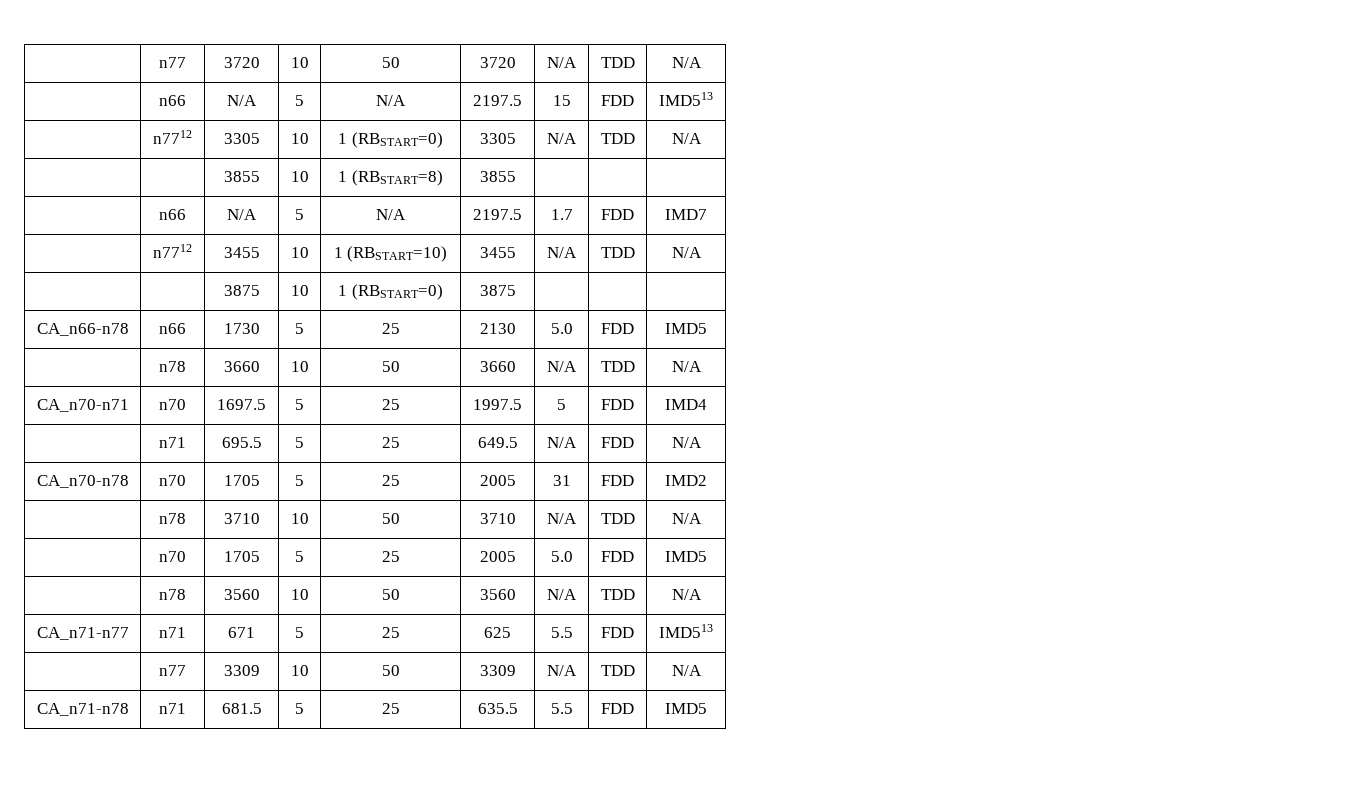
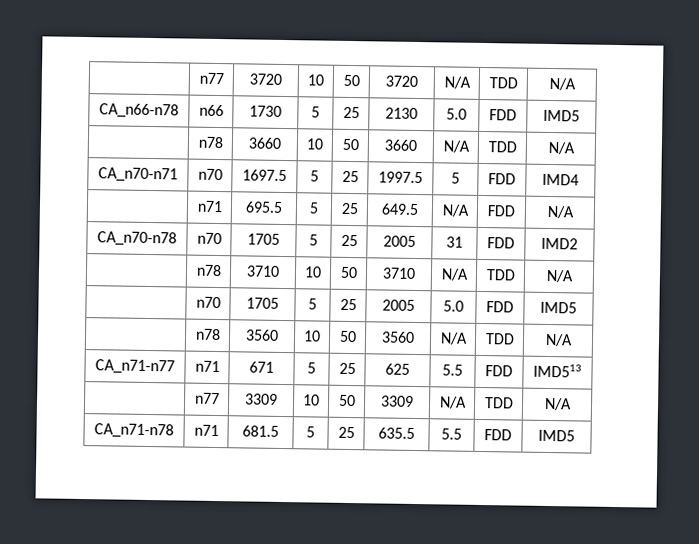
[159,95,186,106] [227,95,257,106] [295,95,304,106] [376,95,406,106] [473,95,522,106] [552,95,571,106] [601,95,634,106] [659,92,713,106] [153,130,192,144] [223,133,260,144] [290,133,309,144] [338,132,443,148] [479,133,516,144] [547,133,577,144] [600,133,635,144] [671,133,702,144] [223,171,260,182] [290,171,309,182] [338,170,443,186] [479,171,516,182] [159,209,186,220] [227,209,257,220] [295,209,304,220] [376,209,406,220] [473,209,522,220] [550,209,573,220] [601,209,634,220] [665,209,707,220] [153,244,192,258] [223,247,260,258] [290,247,309,258] [333,246,448,262] [479,247,516,258] [547,247,577,258] [600,247,635,258] [671,247,702,258] [223,285,260,296] [290,285,309,296] [338,284,443,300] [479,285,516,296] // | n66 | N/A | 5 | N/A | 2197.5 | 15 | FDD | IMD513 // | n7712 | 3305 | 10 | 1 (RBSTART=0) | 3305 | N/A | TDD | N/A // | | 3855 | 10 | 1 (RBSTART=8) | 3855 | | | // | n66 | N/A | 5 | N/A | 2197.5 | 1.7 | FDD | IMD7 // | n7712 | 3455 | 10 | 1 (RBSTART=10) | 3455 | N/A | TDD | N/A // | | 3875 | 10 | 1 (RBSTART=0) | 3875 | | | -> (576, 84) none

